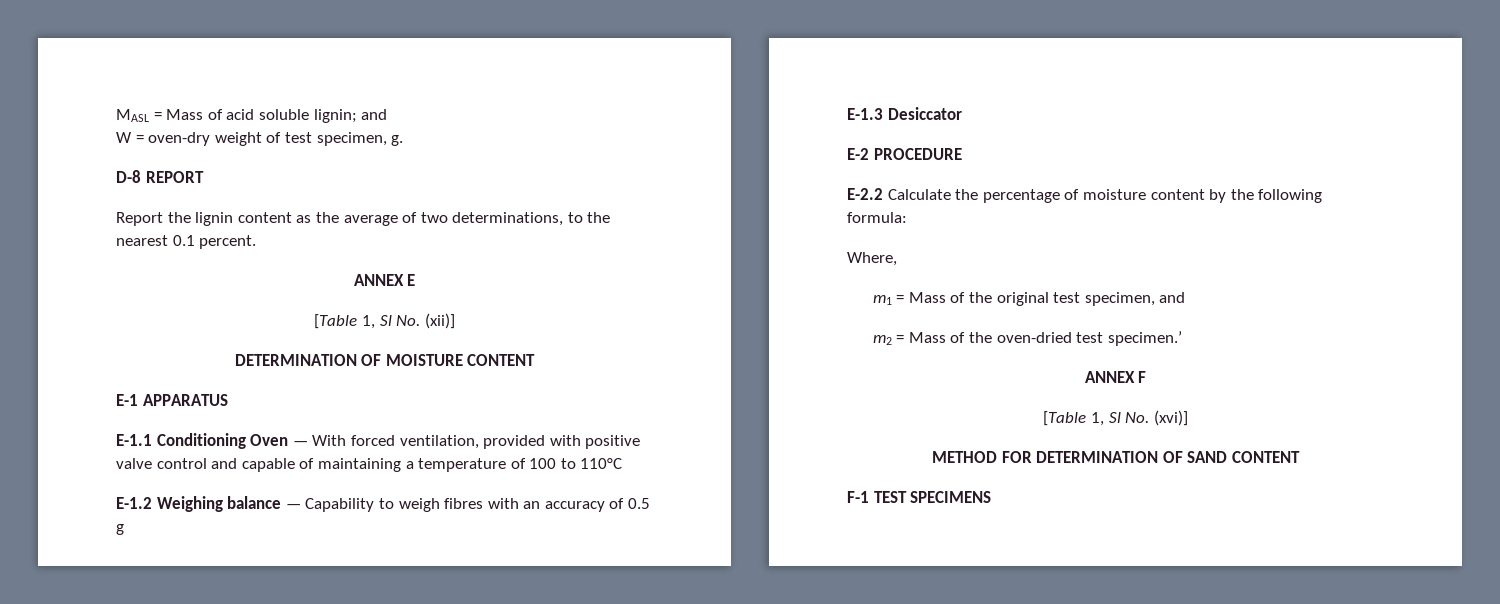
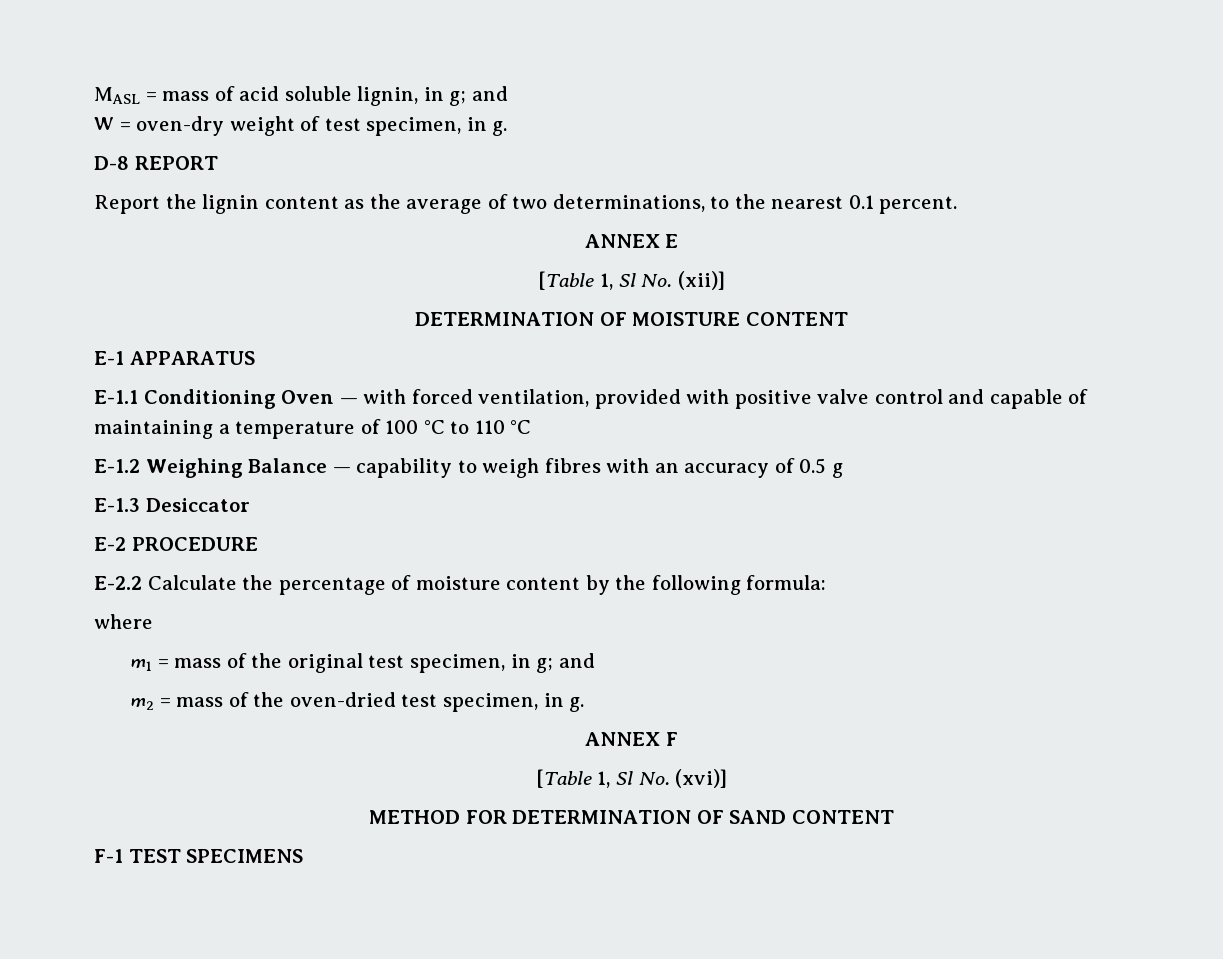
[166,109,204,120] Mass -> [162,91,210,101] mass
[313,109,357,123] lignin; -> [357,86,467,106] lignin, in g;
(387, 139) none -> [466,117,487,131] in
[312,435,347,446] With -> [363,389,407,404] with
[560,458,623,469] to 110°C -> [423,420,532,434] °C to 110 °C
[227,496,375,512] balance — Capability -> [248,458,453,478] Balance — capability
[847,252,897,266] Where, -> [94,614,153,629] where
[908,292,946,303] Mass -> [174,658,222,668] mass
(1155, 299) none -> [510,654,554,673] in g;
[908,332,946,343] Mass -> [176,697,224,707] mass
[1107,331,1182,346] specimen.’ -> [443,693,585,712] specimen, in g.

